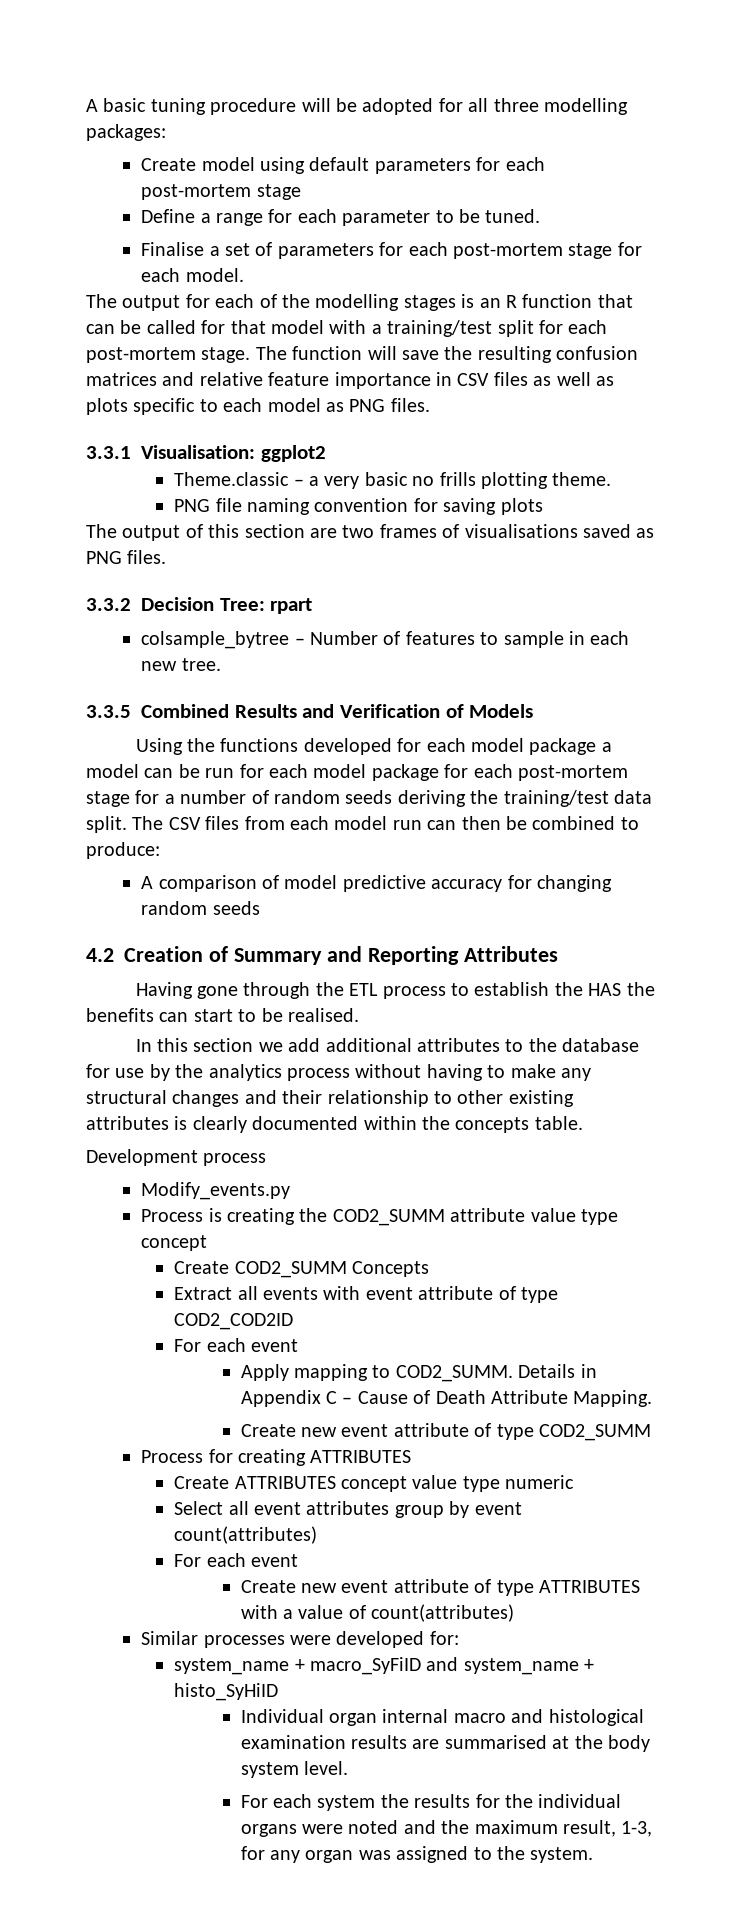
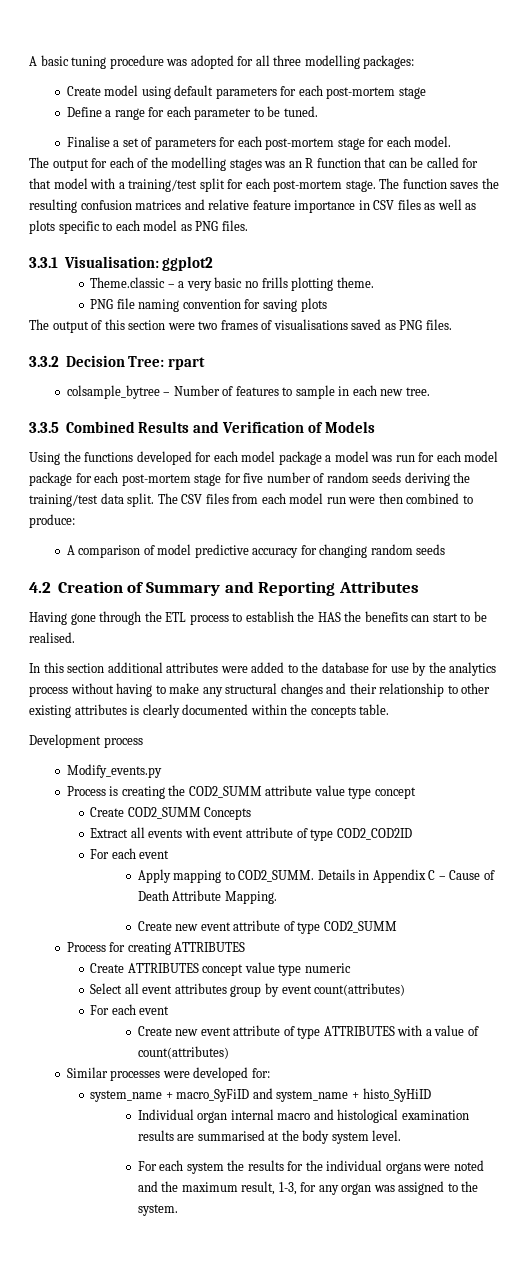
[301,98,357,112] will be -> [166,59,188,66] was
[461,294,475,308] is -> [264,161,286,168] was
[367,346,439,360] will save -> [450,182,479,189] saves
[310,528,337,538] are -> [167,323,195,330] were
[144,764,200,778] can be -> [371,455,393,462] was
[164,794,175,804] a -> [243,473,264,483] five
[427,816,527,830] can then be -> [348,493,403,504] were then
[258,1038,500,1052] we add additional attributes -> [107,662,285,673] additional attributes were added

